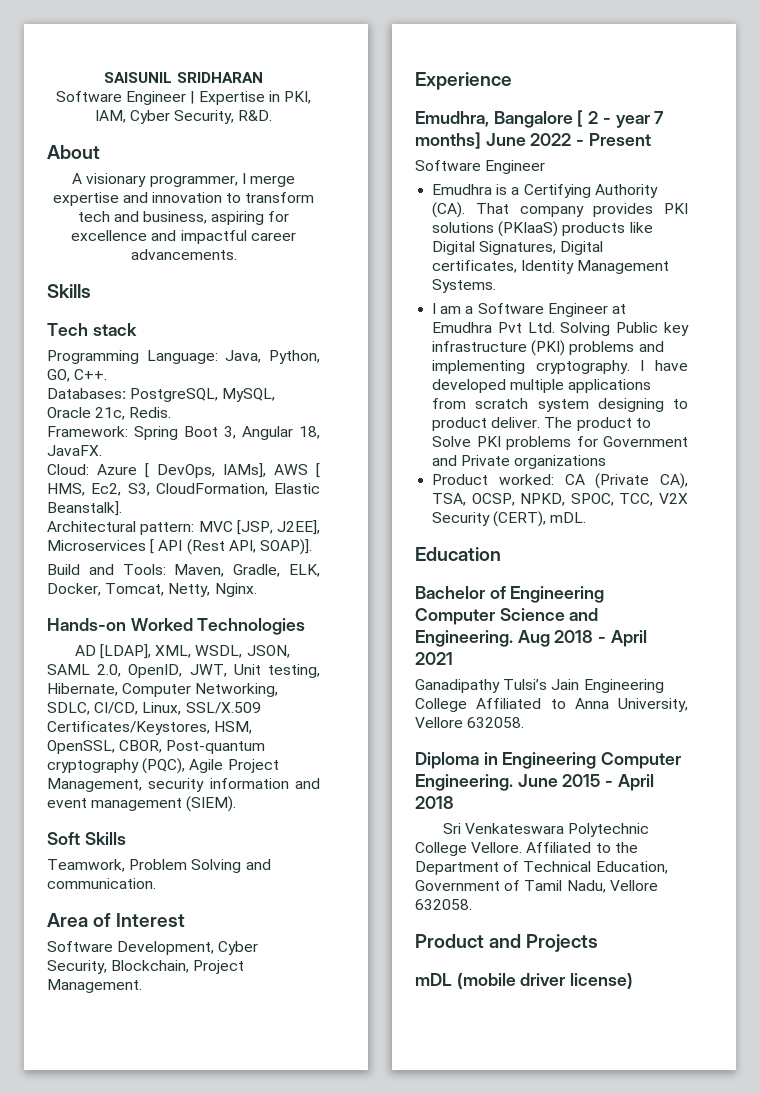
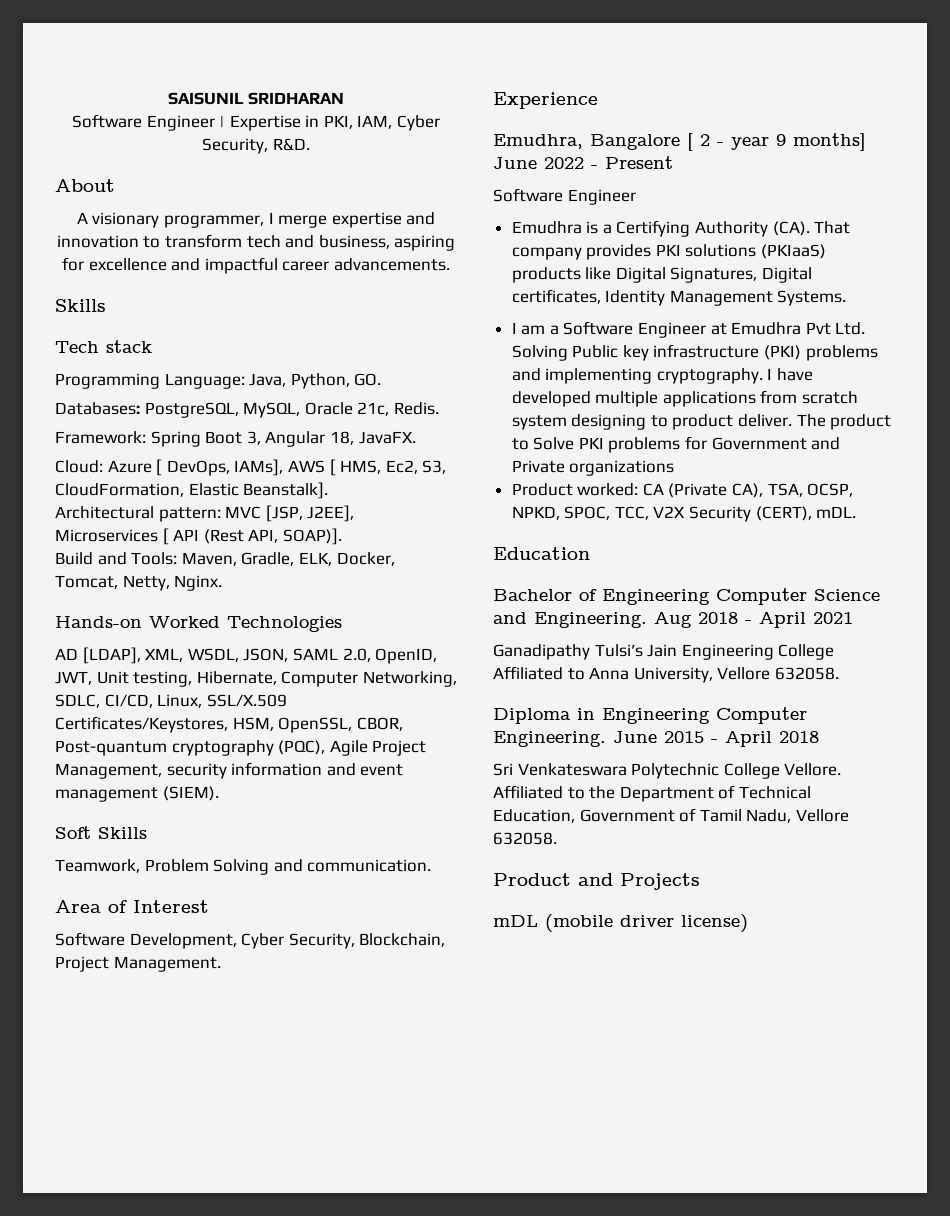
[47,369,108,382] GO, C++. -> [354,373,382,386] GO.
[654,111,665,124] 7 -> [776,134,786,146] 9

